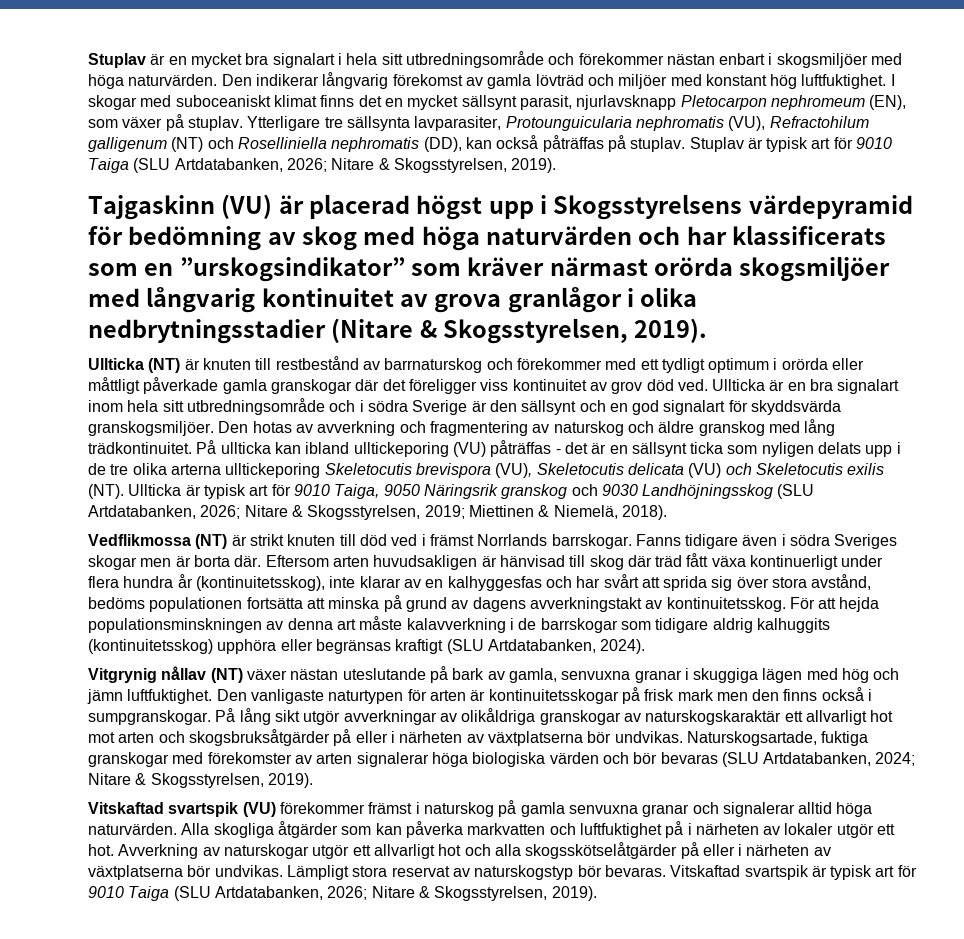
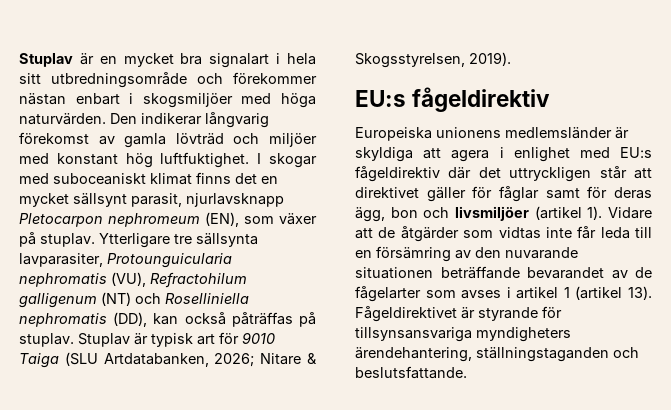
[88,194,913,220] [88,225,887,251] [88,256,891,282] [88,287,698,313] [88,318,708,344] [88,356,865,373] [88,377,900,394] [88,398,842,415] [88,419,836,436] [88,440,901,457] [88,463,885,478] [88,484,815,499] [88,505,667,520] [88,534,898,549] [88,553,884,570] [88,574,872,591] [88,595,880,612] [88,616,830,633] [88,639,646,654] [88,666,900,683] [87,687,873,704] [88,708,894,725] [88,729,869,746] [88,752,916,767] [88,773,313,788] [88,800,873,817] [88,821,896,838] [88,842,831,859] [88,865,917,880] [88,886,597,901] Tajgaskinn (VU) är placerad högst upp i Skogsstyrelsens värdepyramid för bedömning av skog med höga naturvärden och har klassificerats som en ”urskogsindikator” som kräver närmast orörda skogsmiljöer med långvarig kontinuitet av grova granlågor i olika nedbrytningsstadier (Nitare & Skogsstyrelsen, 2019). // Ullticka (NT) är knuten till restbestånd av barrnaturskog och förekommer med ett tydligt optimum i orörda eller måttligt påverkade gamla granskogar där det föreligger viss kontinuitet av grov död ved. Ullticka är en bra signalart inom hela sitt utbredningsområde och i södra Sverige är den sällsynt och en god signalart för skyddsvärda granskogsmiljöer. Den hotas av avverkning och fragmentering av naturskog och äldre granskog med lång trädkontinuitet. På ullticka kan ibland ulltickeporing (VU) påträffas - det är en sällsynt ticka som nyligen delats upp i de tre olika arterna ulltickeporing Skeletocutis brevispora (VU), Skeletocutis delicata (VU) och Skeletocutis exilis (NT). Ullticka är typisk art för 9010 Taiga, 9050 Näringsrik granskog och 9030 Landhöjningsskog (SLU Artdatabanken, 2026; Nitare & Skogsstyrelsen, 2019; Miettinen & Niemelä, 2018). // Vedflikmossa (NT) är strikt knuten till död ved i främst Norrlands barrskogar. Fanns tidigare även i södra Sveriges skogar men är borta där. Eftersom arten huvudsakligen är hänvisad till skog där träd fått växa kontinuerligt under flera hundra år (kontinuitetsskog), inte klarar av en kalhyggesfas och har svårt att sprida sig över stora avstånd, bedöms populationen fortsätta att minska på grund av dagens avverkningstakt av kontinuitetsskog. För att hejda populationsminskningen av denna art måste kalavverkning i de barrskogar som tidigare aldrig kalhuggits (kontinuitetsskog) upphöra eller begränsas kraftigt (SLU Artdatabanken, 2024). // Vitgrynig nållav (NT) växer nästan uteslutande på bark av gamla, senvuxna granar i skuggiga lägen med hög och jämn luftfuktighet. Den vanligaste naturtypen för arten är kontinuitetsskogar på frisk mark men den finns också i sumpgranskogar. På lång sikt utgör avverkningar av olikåldriga granskogar av naturskogskaraktär ett allvarligt hot mot arten och skogsbruksåtgärder på eller i närheten av växtplatserna bör undvikas. Naturskogsartade, fuktiga granskogar med förekomster av arten signalerar höga biologiska värden och bör bevaras (SLU Artdatabanken, 2024; Nitare & Skogsstyrelsen, 2019). // Vitskaftad svartspik (VU) förekommer främst i naturskog på gamla senvuxna granar och signalerar alltid höga naturvärden. Alla skogliga åtgärder som kan påverka markvatten och luftfuktighet på i närheten av lokaler utgör ett hot. Avverkning av naturskogar utgör ett allvarligt hot och alla skogsskötselåtgärder på eller i närheten av växtplatserna bör undvikas. Lämpligt stora reservat av naturskogstyp bör bevaras. Vitskaftad svartspik är typisk art för 9010 Taiga (SLU Artdatabanken, 2026; Nitare & Skogsstyrelsen, 2019). -> [355,87,551,112] [355,127,629,141] [355,147,652,162] [355,166,652,182] [355,186,652,202] [355,206,652,222] [355,226,652,242] [355,246,578,262] [355,266,652,279] [355,286,652,302] [355,306,562,322] [355,327,571,342] [355,347,639,362] [355,366,467,379] EU:s fågeldirektiv // Europeiska unionens medlemsländer är skyldiga att agera i enlighet med EU:s fågeldirektiv där det uttryckligen står att direktivet gäller för fåglar samt för deras ägg, bon och livsmiljöer (artikel 1). Vidare att de åtgärder som vidtas inte får leda till en försämring av den nuvarande situationen beträffande bevarandet av de fågelarter som avses i artikel 1 (artikel 13). Fågeldirektivet är styrande för tillsynsansvariga myndigheters ärendehantering, ställningstaganden och beslutsfattande.

